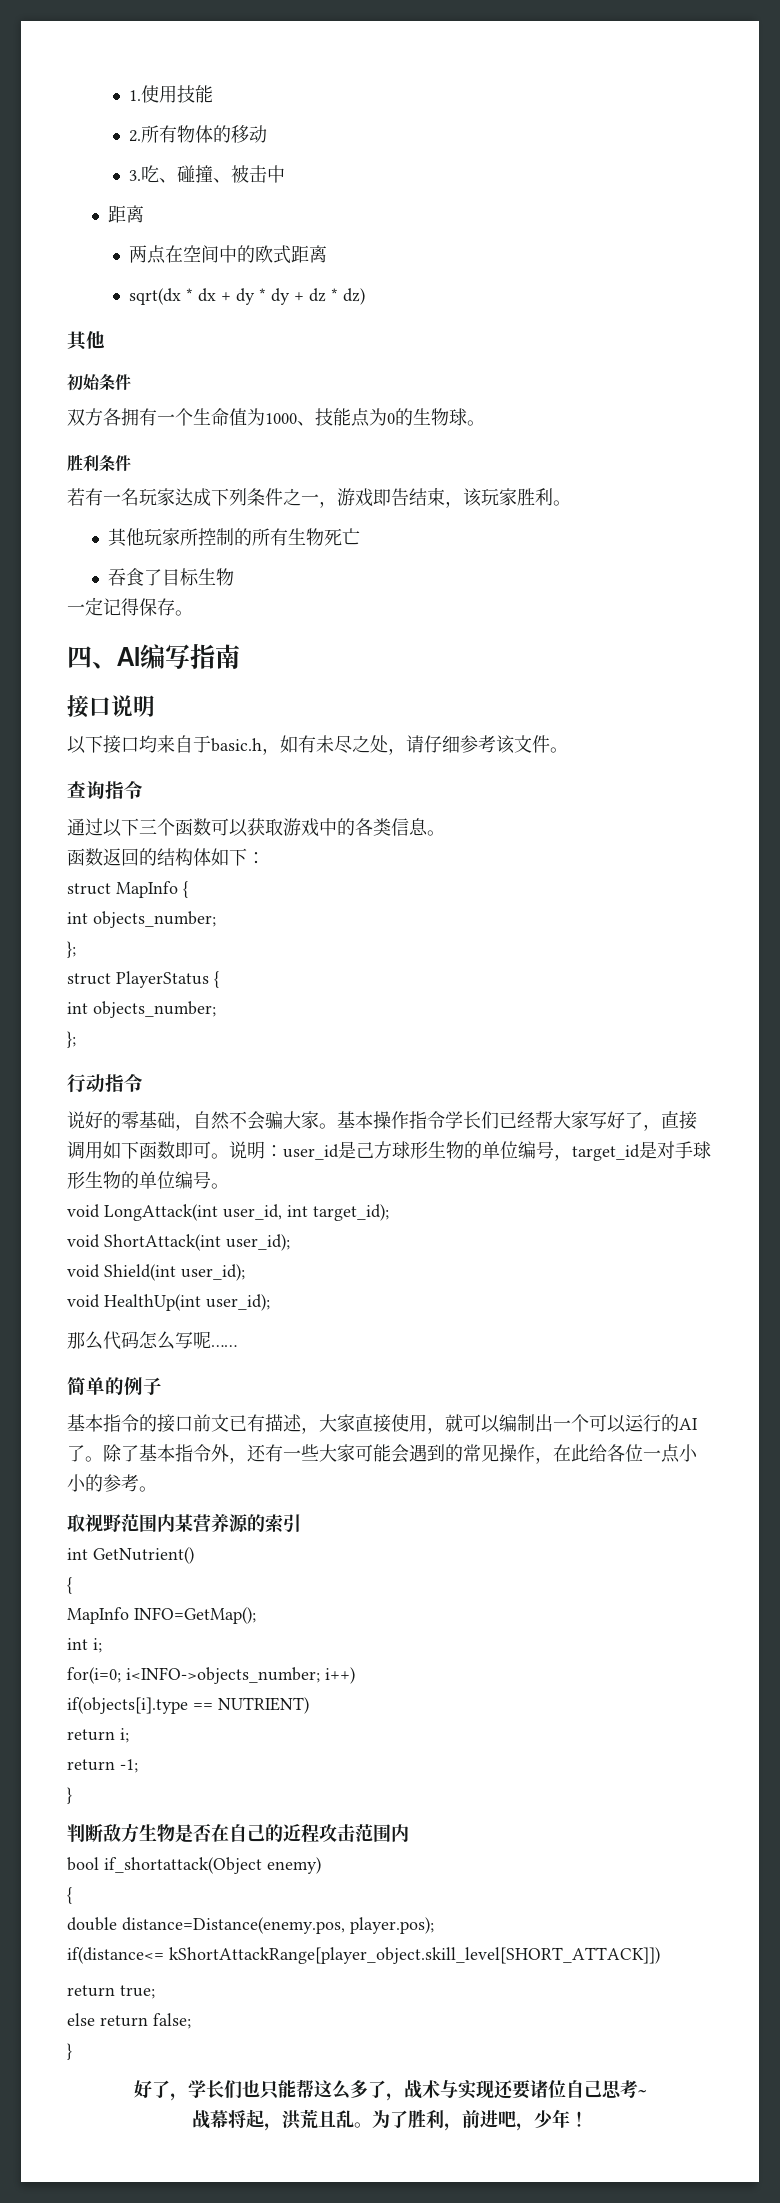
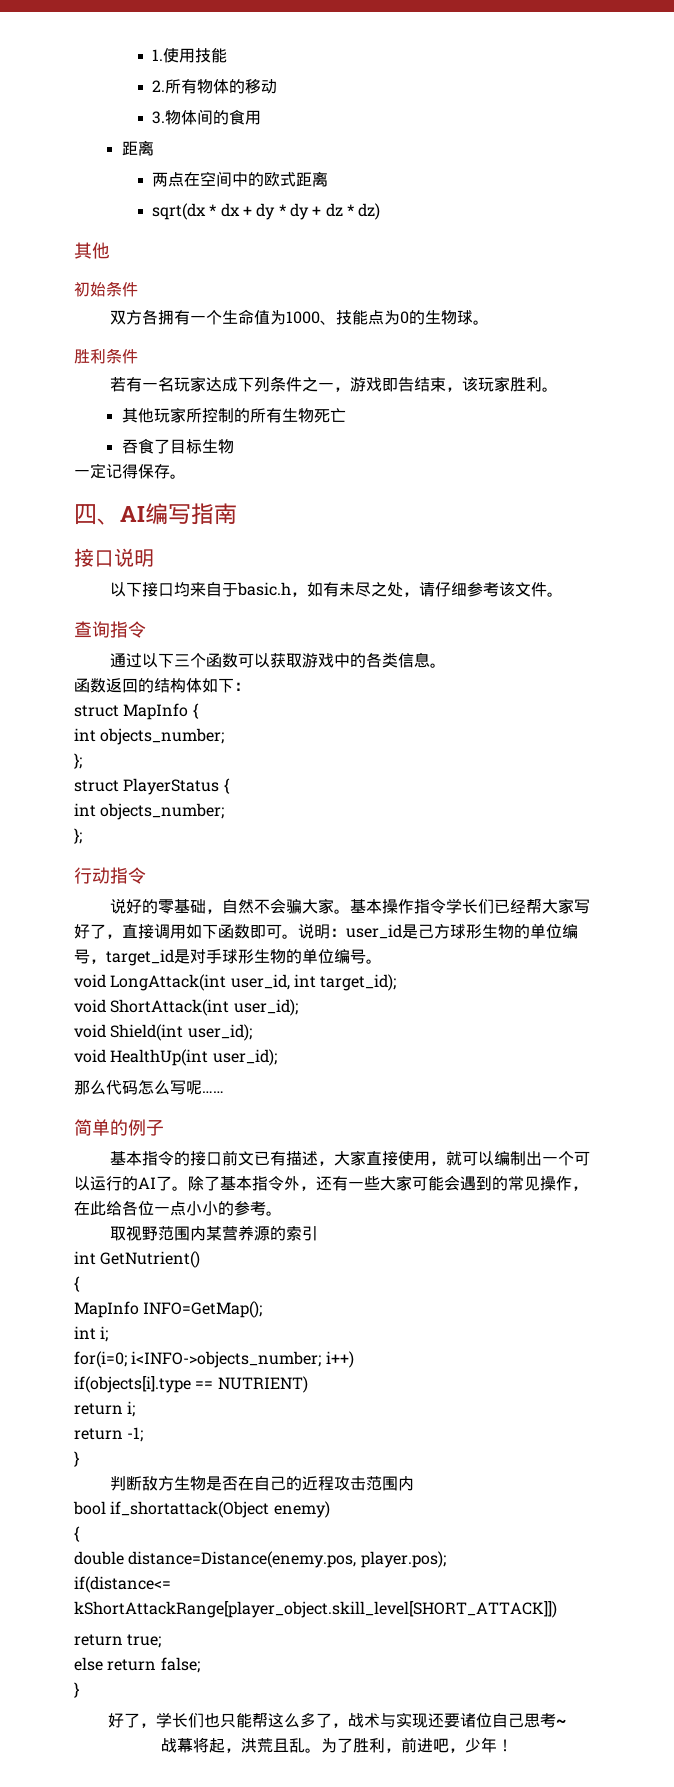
[141,165,286,183] 吃、碰撞、被击中 -> [165,109,262,125] 物体间的食用

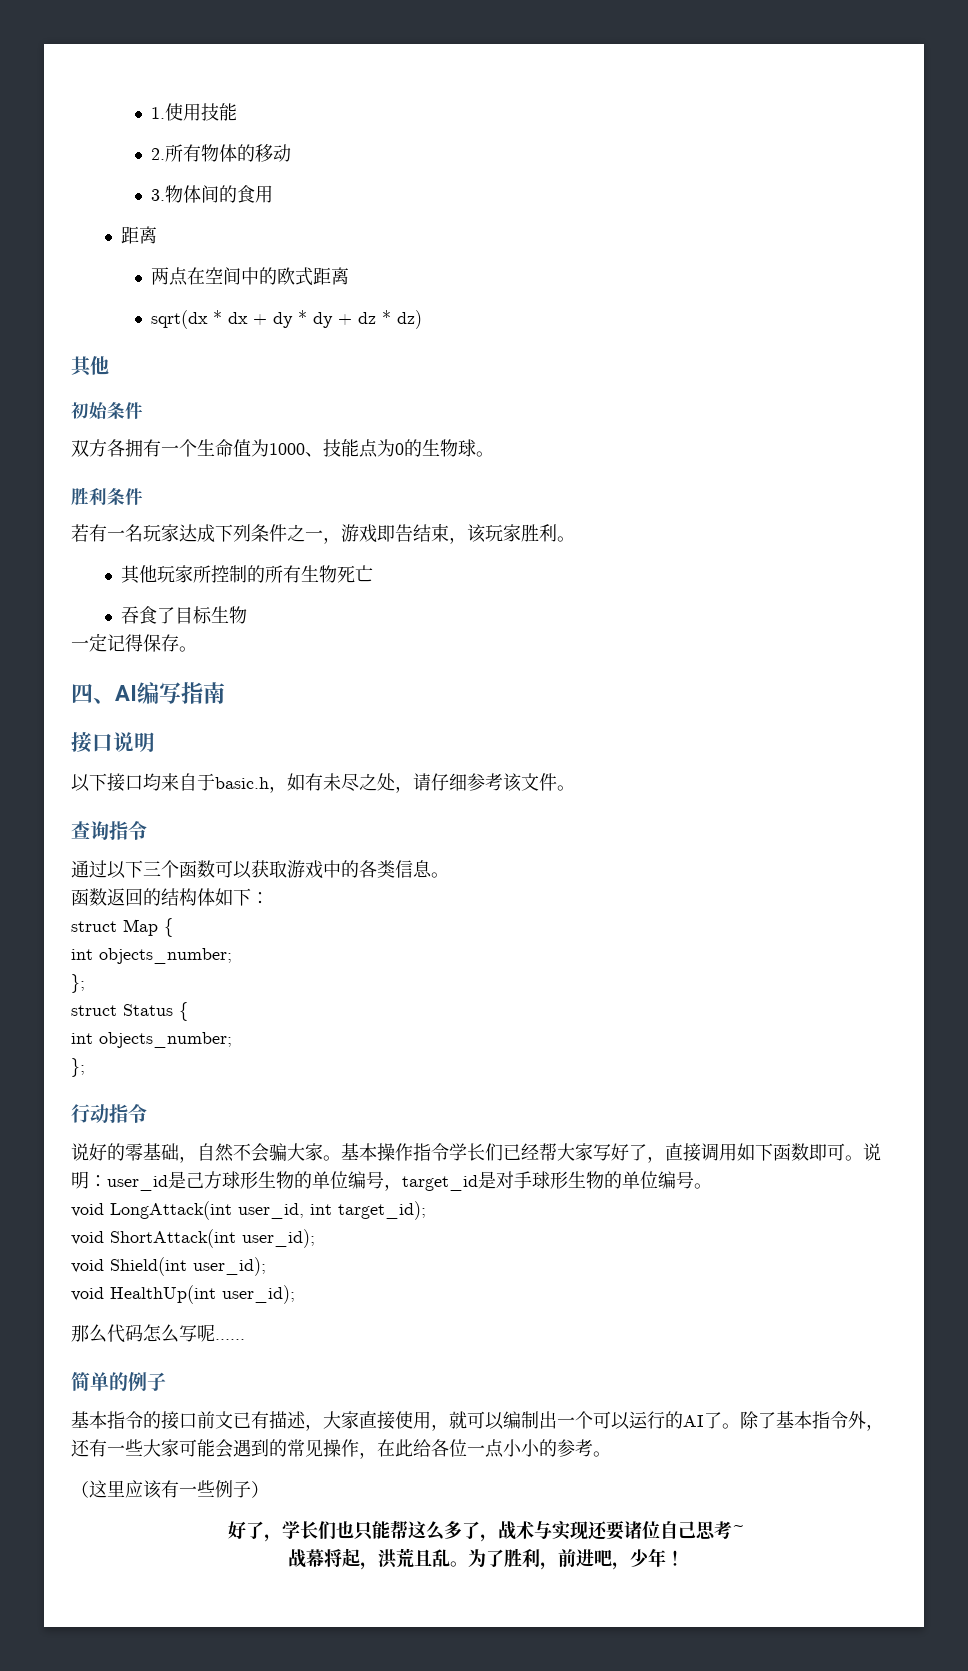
[123,703,189,720] MapInfo -> [123,919,158,936] Map
[123,778,220,795] PlayerStatus -> [123,1004,173,1016] Status
[110,1225,319,1241] [74,1251,201,1268] [74,1276,80,1292] [74,1301,263,1318] [74,1326,109,1342] [74,1351,354,1368] [74,1376,308,1393] [74,1401,136,1417] [74,1427,144,1442] [74,1451,79,1467] [110,1476,415,1491] [73,1501,330,1518] [74,1526,80,1542] [74,1551,446,1568] [74,1576,171,1593] [74,1601,557,1618] [74,1634,162,1648] [74,1657,200,1673] [74,1682,79,1698] 取视野范围内某营养源的索引 // int GetNutrient() // { // MapInfo INFO=GetMap(); // int i; // for(i=0; i<INFO->objects_number; i++) // if(objects[i].type == NUTRIENT) // return i; // return -1; // } // 判断敌方生物是否在自己的近程攻击范围内 // bool if_shortattack(Object enemy) // { // double distance=Distance(enemy.pos, player.pos); // if(distance<= kShortAttackRange[player_object.skill_level[SHORT_ATTACK]]) // return true; // else return false; // } -> [71,1480,269,1499] （这里应该有一些例子）

